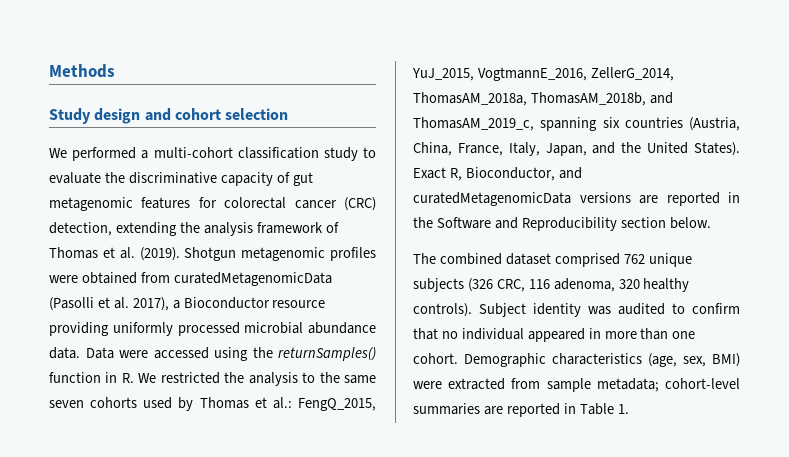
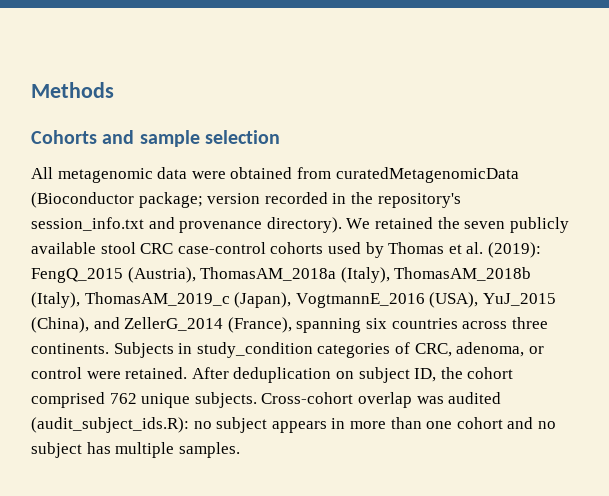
[49,108,289,124] [49,147,376,161] [49,172,313,186] [49,197,376,211] [49,222,339,236] [49,247,376,261] [49,272,332,286] [49,297,326,311] [49,322,376,336] [49,347,376,361] [49,372,377,386] [49,400,84,408] Study design and cohort selection // We performed a multi-cohort classification study to evaluate the discriminative capacity of gut metagenomic features for colorectal cancer (CRC) detection, extending the analysis framework of Thomas et al. (2019). Shotgun metagenomic profiles were obtained from curatedMetagenomicData (Pasolli et al. 2017), a Bioconductor resource providing uniformly processed microbial abundance data. Data were accessed using the returnSamples() function in R. We restricted the analysis to the same seven -> [31,130,281,147] [31,167,519,183] [31,192,461,208] [31,217,569,233] [31,242,266,254] Cohorts and sample selection // All metagenomic data were obtained from curatedMetagenomicData (Bioconductor package; version recorded in the repository's session_info.txt and provenance directory). We retained the seven publicly available stool CRC case-control
[272,397,376,411] [412,67,674,81] [413,92,673,106] [413,117,740,131] [413,142,740,156] [413,167,582,181] [413,192,740,206] [413,217,711,231] [413,253,692,267] [413,278,690,292] [413,303,740,317] [413,328,696,342] [413,353,740,367] [413,378,740,392] [413,403,629,417] al.: FengQ_2015, YuJ_2015, VogtmannE_2016, ZellerG_2014, ThomasAM_2018a, ThomasAM_2018b, and ThomasAM_2019_c, spanning six countries (Austria, China, France, Italy, Japan, and the United States). Exact R, Bioconductor, and curatedMetagenomicData versions are reported in the Software and Reproducibility section below. // The combined dataset comprised 762 unique subjects (326 CRC, 116 adenoma, 320 healthy controls). Subject identity was audited to confirm that no individual appeared in more than one cohort. Demographic characteristics (age, sex, BMI) were extracted from sample metadata; cohort-level summaries are reported in Table 1. -> [466,242,541,258] [31,267,532,283] [31,292,556,308] [31,317,548,333] [31,342,544,358] [31,367,514,383] [31,392,502,408] [31,417,556,433] [31,442,240,458] al. (2019): FengQ_2015 (Austria), ThomasAM_2018a (Italy), ThomasAM_2018b (Italy), ThomasAM_2019_c (Japan), VogtmannE_2016 (USA), YuJ_2015 (China), and ZellerG_2014 (France), spanning six countries across three continents. Subjects in study_condition categories of CRC, adenoma, or control were retained. After deduplication on subject ID, the cohort comprised 762 unique subjects. Cross-cohort overlap was audited (audit_subject_ids.R): no subject appears in more than one cohort and no subject has multiple samples.

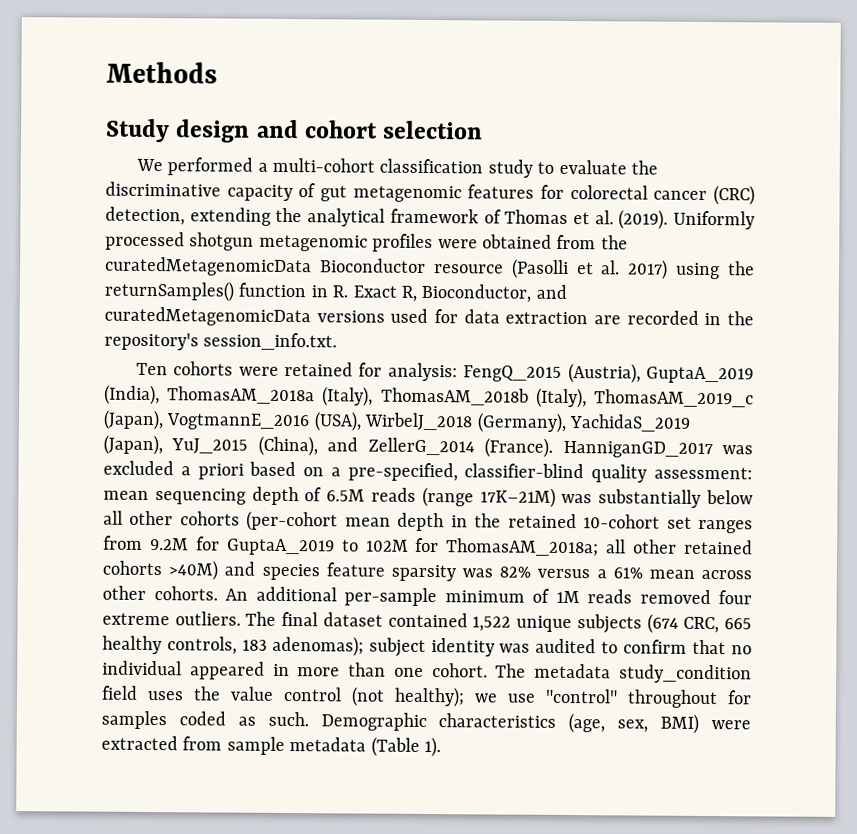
[31,130,281,147] [31,167,519,183] [31,192,461,208] [31,217,569,233] [31,242,541,258] [31,267,196,283] Cohorts and sample selection // All metagenomic data were obtained from curatedMetagenomicData (Bioconductor package; version recorded in the repository's session_info.txt and provenance directory). We retained the seven publicly available stool CRC case-control cohorts used by Thomas et al. (2019): FengQ_2015 (Austria), -> [105,118,484,143] [135,157,659,178] [105,181,755,206] [105,206,755,230] [105,231,628,253] [105,256,755,280] [104,280,567,303] [104,306,754,327] [104,332,338,351] [135,361,754,384] [104,384,160,406] Study design and cohort selection // We performed a multi-cohort classification study to evaluate the discriminative capacity of gut metagenomic features for colorectal cancer (CRC) detection, extending the analytical framework of Thomas et al. (2019). Uniformly processed shotgun metagenomic profiles were obtained from the curatedMetagenomicData Bioconductor resource (Pasolli et al. 2017) using the returnSamples() function in R. Exact R, Bioconductor, and curatedMetagenomicData versions used for data extraction are recorded in the repository's session_info.txt. // Ten cohorts were retained for analysis: FengQ_2015 (Austria), GuptaA_2019 (India),
[482,293,556,306] [31,317,548,333] [31,342,544,358] [31,367,514,383] [31,392,502,408] [31,417,556,433] [31,442,240,458] YuJ_2015 (China), and ZellerG_2014 (France), spanning six countries across three continents. Subjects in study_condition categories of CRC, adenoma, or control were retained. After deduplication on subject ID, the cohort comprised 762 unique subjects. Cross-cohort overlap was audited (audit_subject_ids.R): no subject appears in more than one cohort and no subject has multiple samples. -> [364,412,691,433] [103,434,753,459] [103,460,753,483] [103,486,753,508] [103,510,753,534] [103,535,753,557] [102,560,752,582] [102,585,752,607] [102,611,753,634] [102,635,753,657] [102,660,752,684] [101,685,752,709] [101,710,752,734] [101,735,441,758] WirbelJ_2018 (Germany), YachidaS_2019 (Japan), YuJ_2015 (China), and ZellerG_2014 (France). HanniganGD_2017 was excluded a priori based on a pre-specified, classifier-blind quality assessment: mean sequencing depth of 6.5M reads (range 17K–21M) was substantially below all other cohorts (per-cohort mean depth in the retained 10-cohort set ranges from 9.2M for GuptaA_2019 to 102M for ThomasAM_2018a; all other retained cohorts >40M) and species feature sparsity was 82% versus a 61% mean across other cohorts. An additional per-sample minimum of 1M reads removed four extreme outliers. The final dataset contained 1,522 unique subjects (674 CRC, 665 healthy controls, 183 adenomas); subject identity was audited to confirm that no individual appeared in more than one cohort. The metadata study_condition field uses the value control (not healthy); we use "control" throughout for samples coded as such. Demographic characteristics (age, sex, BMI) were extracted from sample metadata (Table 1).

